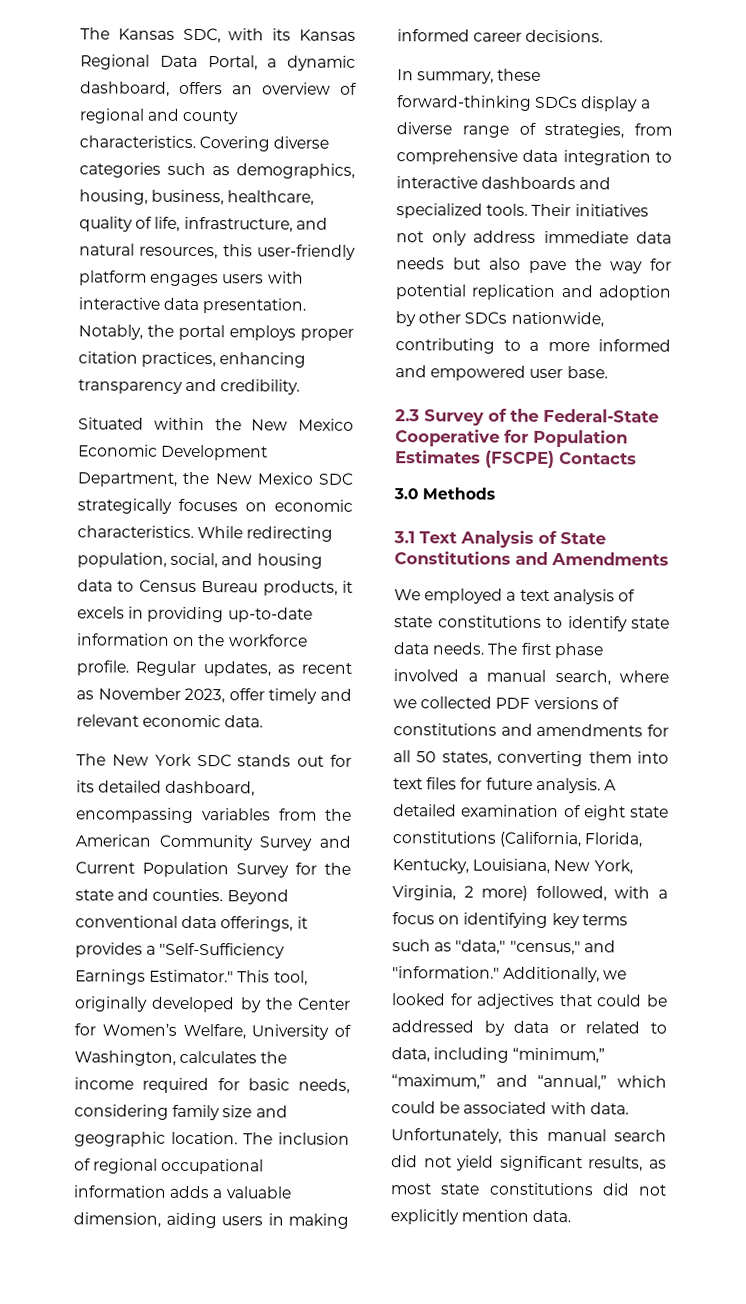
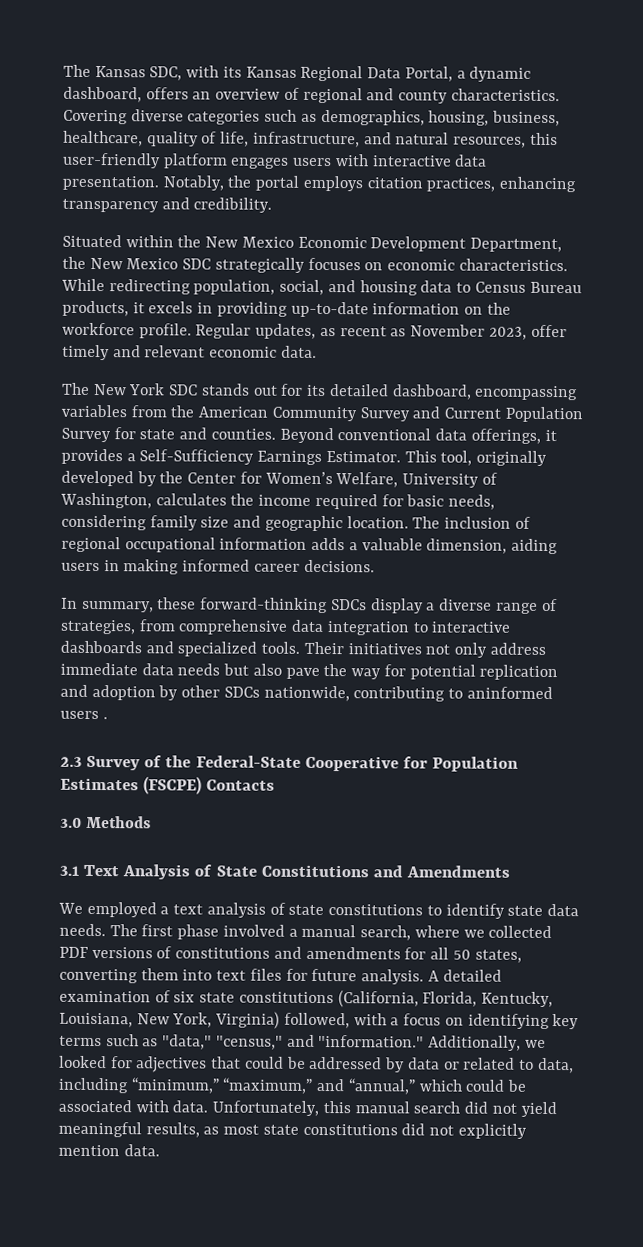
[300,328,354,341] proper -> (363, 183) none
[324,862,351,875] the -> (136, 433) none
[159,942,286,959] [75,969,235,985] "Self-Sufficiency Earnings Estimator." -> [139,449,401,466] Self-Sufficiency Earnings Estimator.
[529,339,671,352] [395,365,608,381] a more informed and empowered user base. -> [466,686,553,700] [60,710,108,720] aninformed users .
[583,805,626,821] eight -> [173,991,196,1003] six
[392,885,529,901] Virginia, 2 more) -> [215,1011,281,1029] Virginia)
[499,1155,583,1172] significant -> [58,1121,142,1138] meaningful

